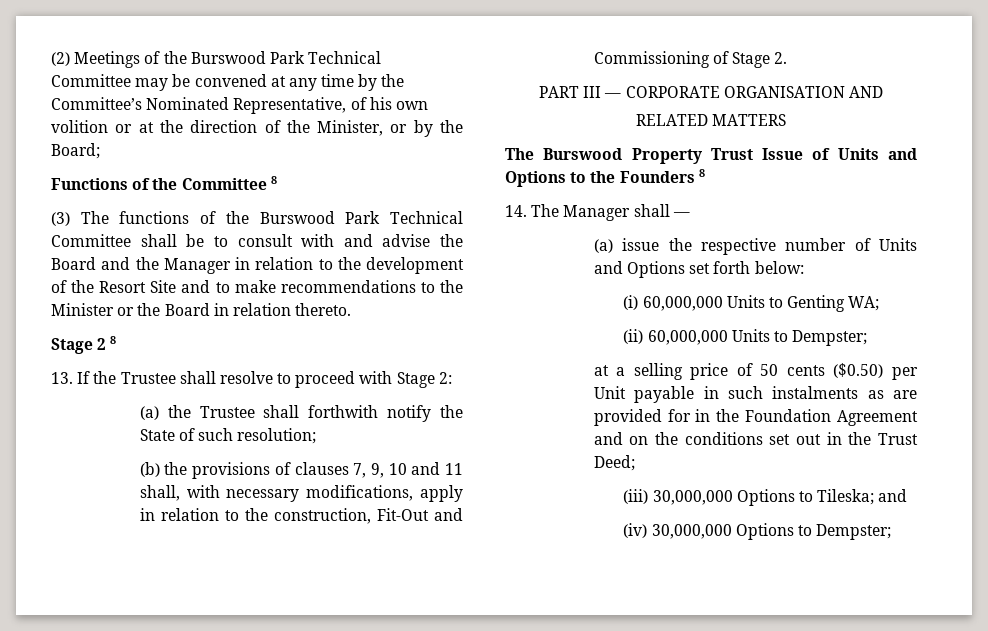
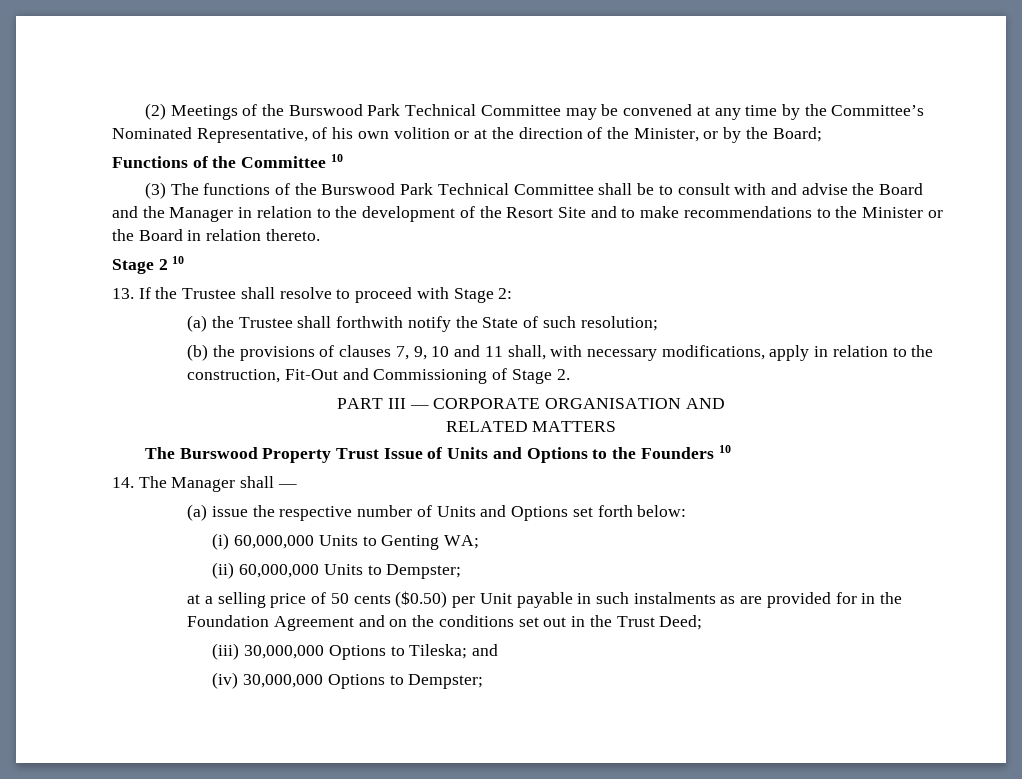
[270,176,277,184] 8 -> [330,154,343,162] 10
[110,336,117,344] 8 -> [172,256,185,264] 10
[698,169,705,177] 8 -> [718,445,731,453] 10

